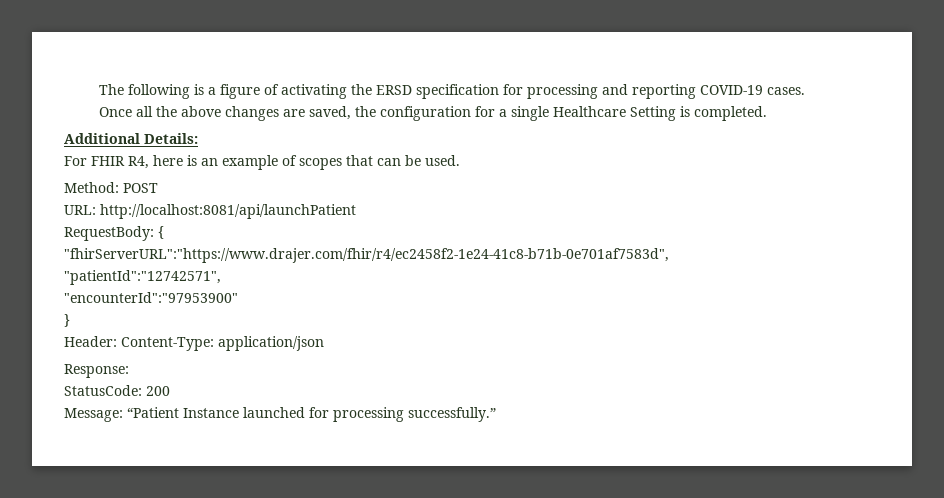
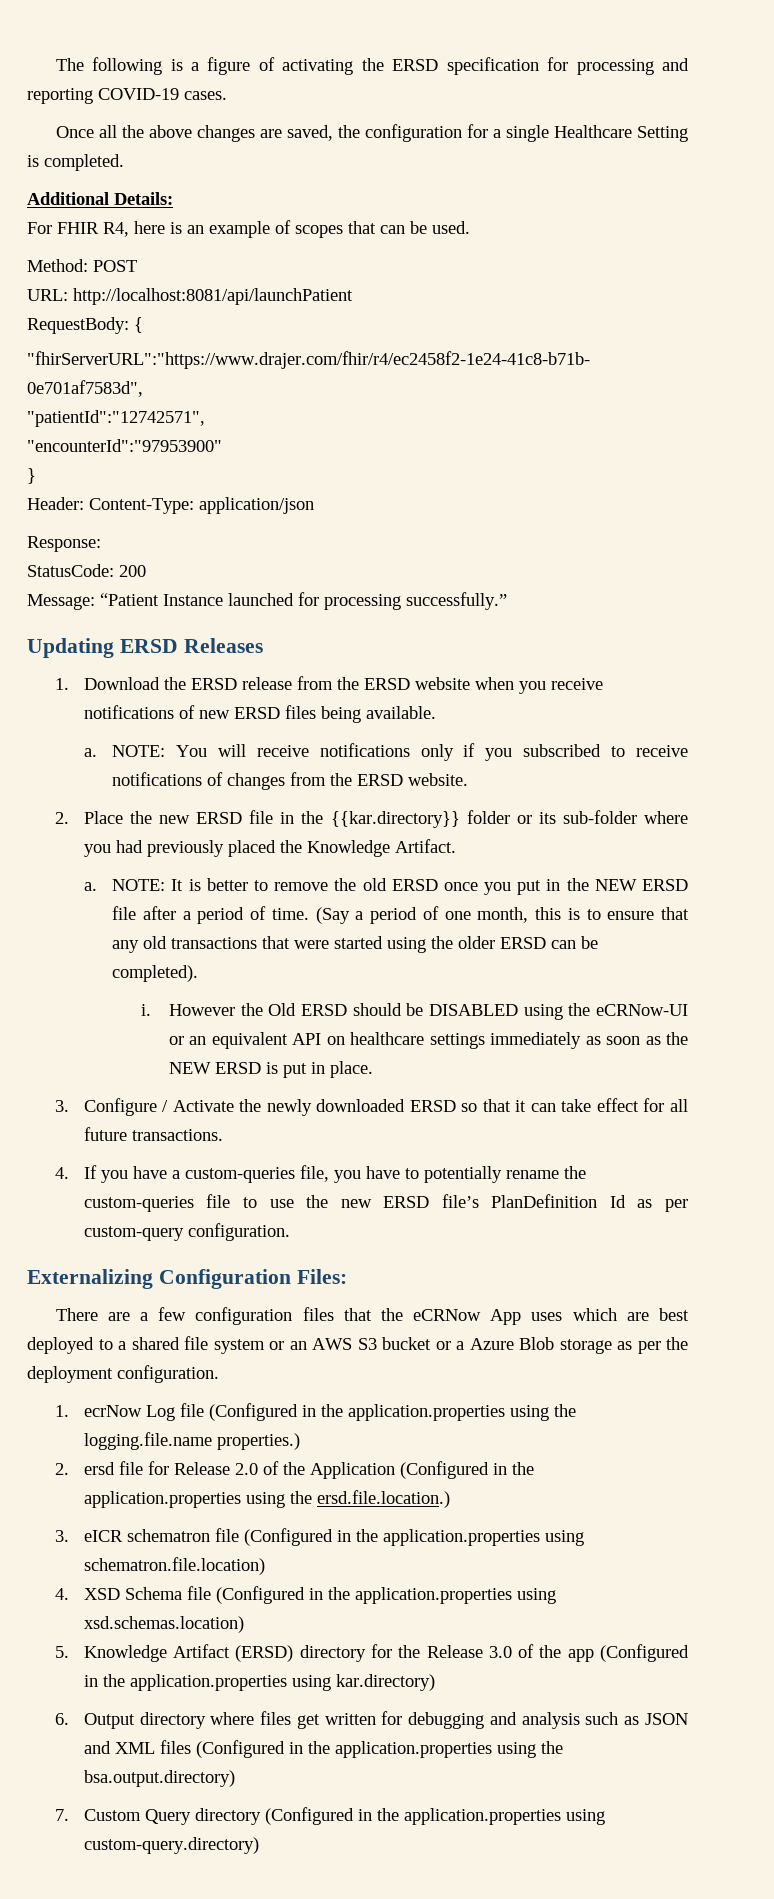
(496, 414) none -> [27,638,263,658] [55,676,603,694] [83,705,436,723] [83,743,688,761] [112,772,469,790] [55,810,688,828] [83,839,456,857] [83,878,689,895] [112,906,690,924] [112,936,599,953] [112,965,199,982] [140,1003,688,1020] [169,1032,688,1049] [169,1061,374,1078] [55,1098,688,1116] [83,1127,223,1141] [55,1165,586,1183] [83,1194,689,1212] [83,1223,290,1241] [27,1269,347,1289] [55,1307,689,1325] [27,1336,688,1354] [27,1365,219,1383] [55,1403,576,1421] [83,1432,300,1450] [55,1461,534,1479] [83,1490,450,1508] [55,1528,584,1546] [83,1557,265,1575] [55,1586,556,1604] [83,1616,244,1633] [55,1644,689,1662] [83,1674,435,1691] [55,1711,688,1729] [83,1740,563,1758] [83,1770,235,1787] [55,1807,605,1825] [83,1837,259,1854] // Updating ERSD Releases // 1. Download the ERSD release from the ERSD website when you receive notifications of new ERSD files being available. // a. NOTE: You will receive notifications only if you subscribed to receive notifications of changes from the ERSD website. // 2. Place the new ERSD file in the {{kar.directory}} folder or its sub-folder where you had previously placed the Knowledge Artifact. // a. NOTE: It is better to remove the old ERSD once you put in the NEW ERSD file after a period of time. (Say a period of one month, this is to ensure that any old transactions that were started using the older ERSD can be completed). // i. However the Old ERSD should be DISABLED using the eCRNow-UI or an equivalent API on healthcare settings immediately as soon as the NEW ERSD is put in place. // 3. Configure / Activate the newly downloaded ERSD so that it can take effect for all future transactions. // 4. If you have a custom-queries file, you have to potentially rename the custom-queries file to use the new ERSD file’s PlanDefinition Id as per custom-query configuration. // Externalizing Configuration Files: // There are a few configuration files that the eCRNow App uses which are best deployed to a shared file system or an AWS S3 bucket or a Azure Blob storage as per the deployment configuration. // 1. ecrNow Log file (Configured in the application.properties using the logging.file.name properties.) // 2. ersd file for Release 2.0 of the Application (Configured in the application.properties using the ersd.file.location.) // 3. eICR schematron file (Configured in the application.properties using schematron.file.location) // 4. XSD Schema file (Configured in the application.properties using xsd.schemas.location) // 5. Knowledge Artifact (ERSD) directory for the Release 3.0 of the app (Configured in the application.properties using kar.directory) // 6. Output directory where files get written for debugging and analysis such as JSON and XML files (Configured in the application.properties using the bsa.output.directory) // 7. Custom Query directory (Configured in the application.properties using custom-query.directory)

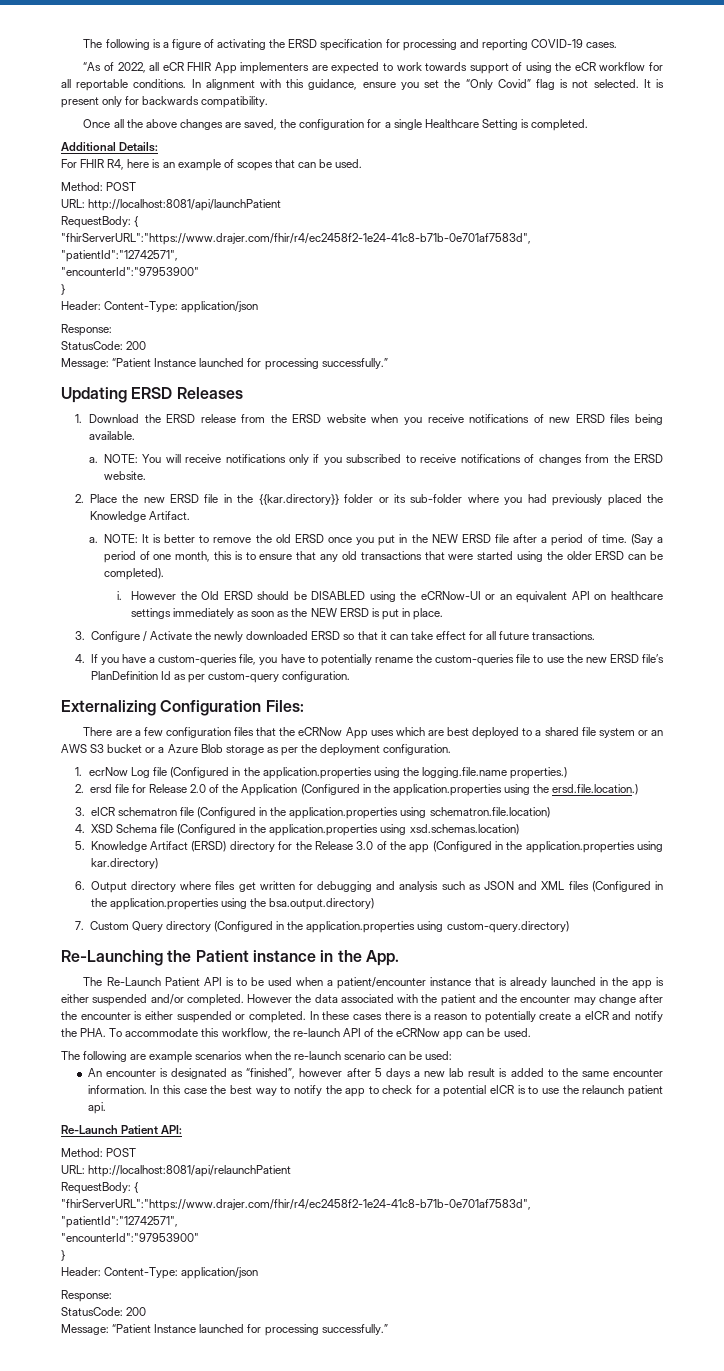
(227, 95) none -> [83,62,663,74] [61,79,665,91] [61,96,269,108] // “As of 2022, all eCR FHIR App implementers are expected to work towards support of using the eCR workflow for all reportable conditions. In alignment with this guidance, ensure you set the “Only Covid” flag is not selected. It is present only for backwards compatibility.
(259, 1845) none -> [61,950,399,966] [83,977,664,989] [61,994,663,1006] [61,1011,663,1023] [61,1028,531,1040] [61,1051,453,1063] [87,1068,663,1079] [87,1085,663,1097] [87,1102,106,1114] [61,1125,183,1134] [61,1148,137,1157] [61,1165,292,1177] [61,1182,139,1194] [61,1199,531,1211] [61,1216,178,1228] [61,1233,199,1242] [61,1250,65,1261] [61,1267,259,1279] [61,1290,112,1302] [61,1307,147,1316] [61,1324,388,1336] // Re-Launching the Patient instance in the App. // The Re-Launch Patient API is to be used when a patient/encounter instance that is already launched in the app is either suspended and/or completed. However the data associated with the patient and the encounter may change after the encounter is either suspended or completed. In these cases there is a reason to potentially create a eICR and notify the PHA. To accommodate this workflow, the re-launch API of the eCRNow app can be used. // The following are example scenarios when the re-launch scenario can be used: // An encounter is designated as “finished”, however after 5 days a new lab result is added to the same encounter information. In this case the best way to notify the app to check for a potential eICR is to use the relaunch patient api. // Re-Launch Patient API: // Method: POST // URL: http://localhost:8081/api/relaunchPatient // RequestBody: { // "fhirServerURL":"https://www.drajer.com/fhir/r4/ec2458f2-1e24-41c8-b71b-0e701af7583d", // "patientId":"12742571", // "encounterId":"97953900" // } // Header: Content-Type: application/json // Response: // StatusCode: 200 // Message: “Patient Instance launched for processing successfully.”

